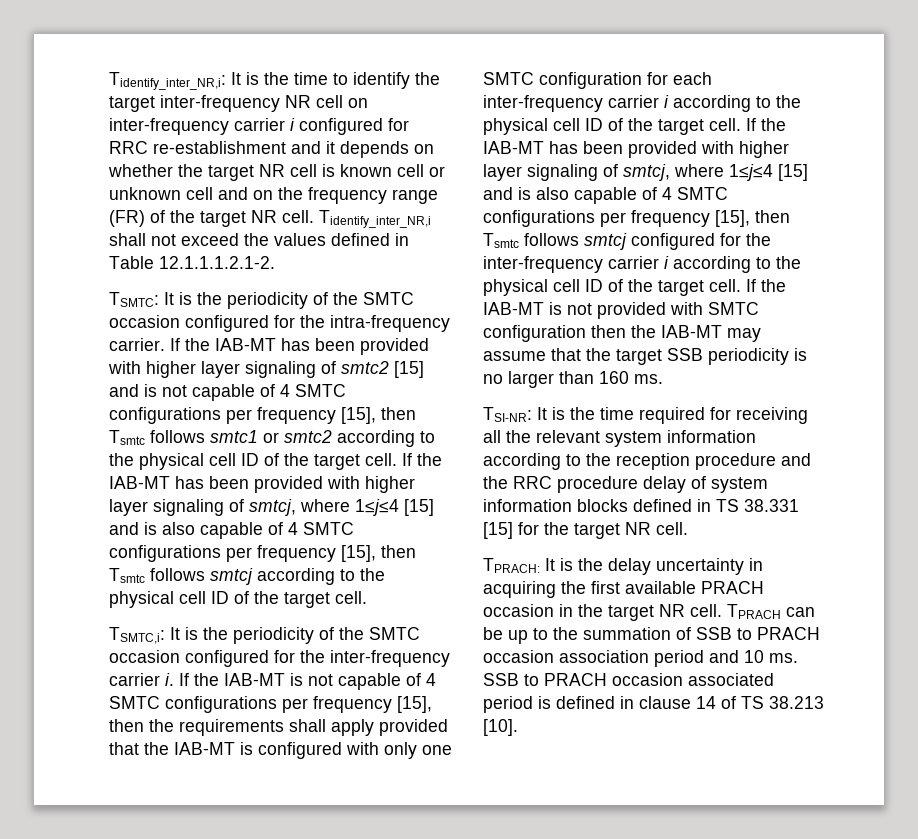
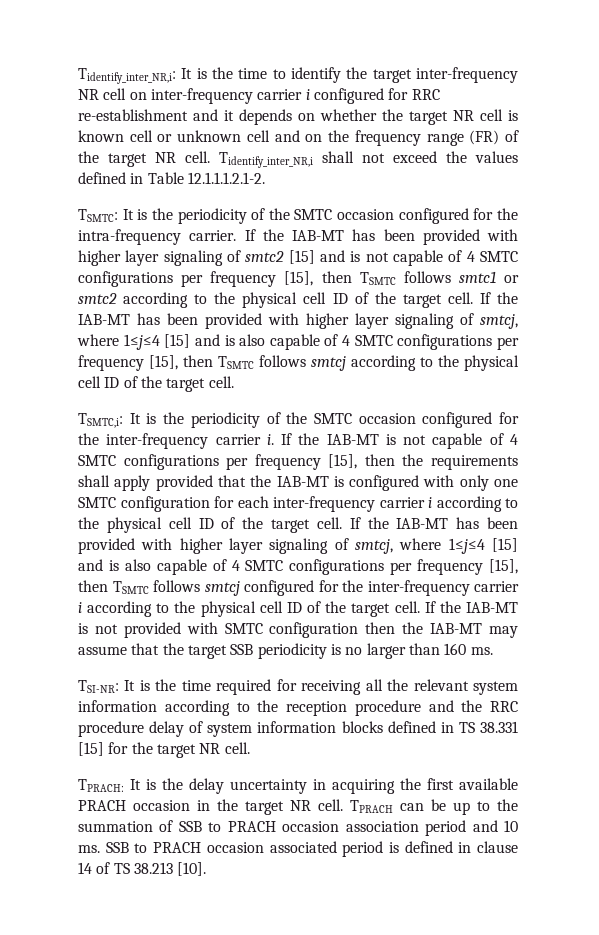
[109,430,145,445] Tsmtc -> [359,272,396,285] TSMTC
[109,568,145,583] Tsmtc -> [218,356,254,369] TSMTC
[483,233,519,248] Tsmtc -> [112,581,149,594] TSMTC

